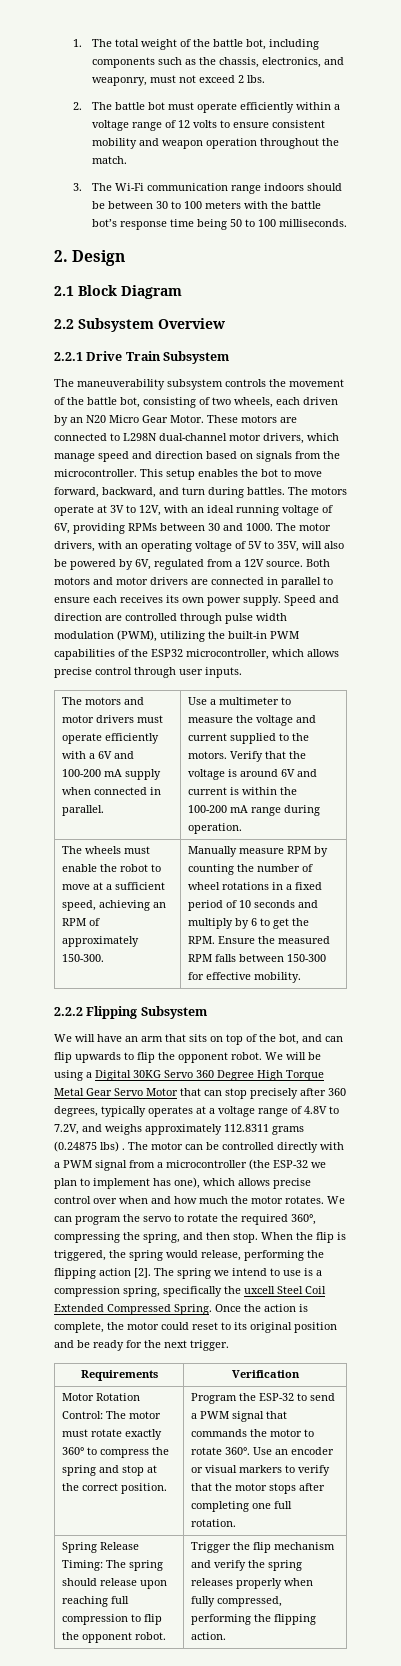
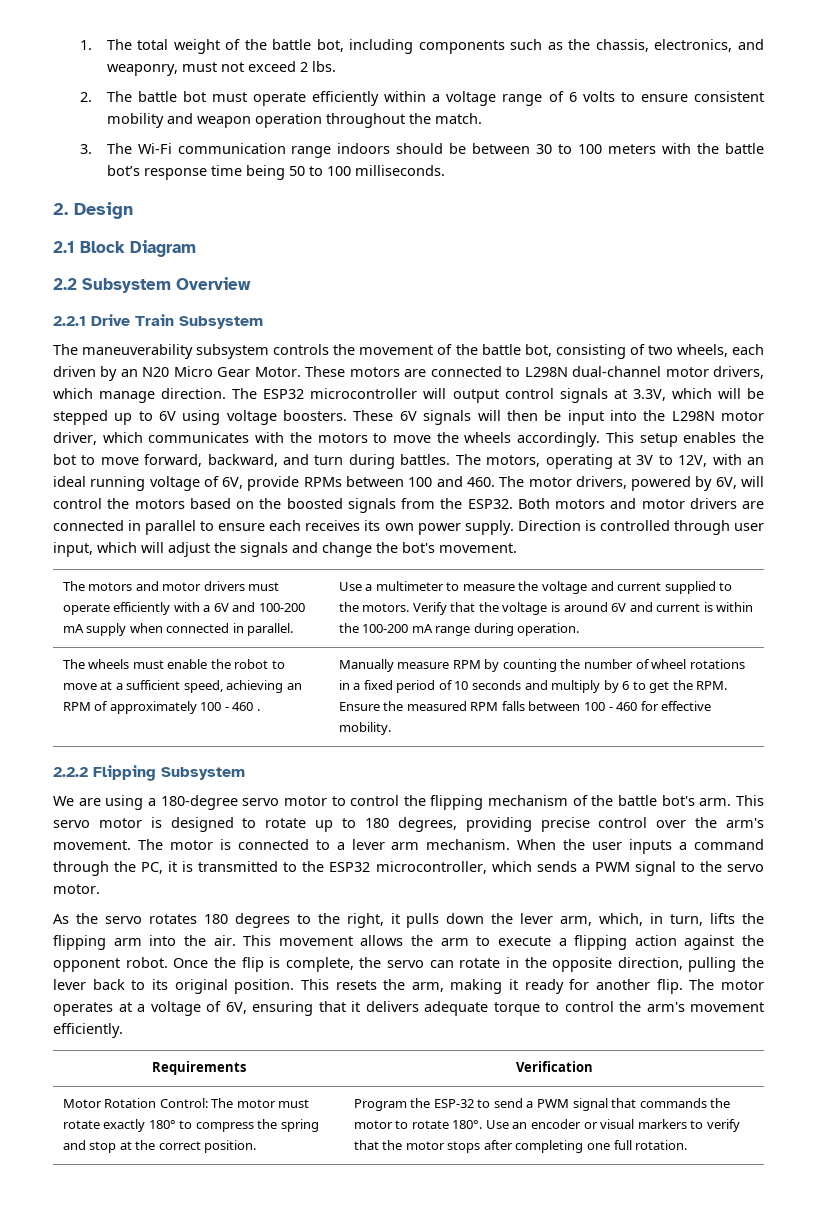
[177,120,190,128] 12 -> [568,92,577,102] 6
[98,451,340,462] [54,469,137,477] speed and direction based on signals from the microcontroller. -> [161,388,764,403] [53,410,765,425] [53,432,601,447] direction. The ESP32 microcontroller will output control signals at 3.3V, which will be stepped up to 6V using voltage boosters. These 6V signals will then be input into the L298N motor driver, which communicates with the motors to move the wheels accordingly.
[311,487,347,495] [54,505,94,516] motors operate -> [486,454,613,469] motors, operating
[73,523,125,534] providing -> [247,476,300,491] provide
[208,523,331,531] [54,541,344,552] [54,559,303,570] 30 and 1000. The motor drivers, with an operating voltage of 5V to 35V, will also be powered by 6V, regulated from a 12V source. -> [408,476,764,491] [53,498,513,513] 100 and 460. The motor drivers, powered by 6V, will control the motors based on the boosted signals from the ESP32.
[284,595,339,606] [54,613,287,624] [54,630,299,642] [54,649,339,660] [54,667,242,678] Speed and direction are controlled through pulse width modulation (PWM), utilizing the built-in PWM capabilities of the ESP32 microcontroller, which allows precise control through user inputs. -> [517,520,765,535] [53,542,517,557] Direction is controlled through user input, which will adjust the signals and change the bot's movement.
[62,954,105,962] 150-300. -> [200,702,260,711] 100 - 460 .
[287,954,327,962] 150-300 -> [583,702,638,711] 100 - 460
[75,1034,343,1045] [54,1052,321,1063] [54,1070,324,1081] [54,1088,346,1099] [54,1106,339,1117] [54,1124,304,1135] [54,1141,344,1153] [54,1159,326,1171] [54,1177,311,1189] [54,1196,345,1204] [54,1214,316,1225] [54,1232,346,1243] [54,1250,324,1261] [54,1268,322,1279] [54,1286,326,1297] [54,1304,308,1315] [54,1322,337,1333] [54,1340,229,1351] will have an arm that sits on top of the bot, and can flip upwards to flip the opponent robot. We will be using a Digital 30KG Servo 360 Degree High Torque Metal Gear Servo Motor that can stop precisely after 360 degrees, typically operates at a voltage range of 4.8V to 7.2V, and weighs approximately 112.8311 grams (0.24875 lbs) . The motor can be controlled directly with a PWM signal from a microcontroller (the ESP-32 we plan to implement has one), which allows precise control over when and how much the motor rotates. We can program the servo to rotate the required 360°, compressing the spring, and then stop. When the flip is triggered, the spring would release, performing the flipping action [2]. The spring we intend to use is a compression spring, specifically the uxcell Steel Coil Extended Compressed Spring. Once the action is complete, the motor could reset to its original position and be ready for the next trigger. -> [78,795,764,810] [53,817,765,832] [53,839,764,854] [53,861,764,876] [53,884,100,894] [53,913,765,928] [53,935,764,950] [53,957,764,972] [53,979,764,994] [53,1001,764,1016] [53,1023,123,1038] are using a 180-degree servo motor to control the flipping mechanism of the battle bot's arm. This servo motor is designed to rotate up to 180 degrees, providing precise control over the arm's movement. The motor is connected to a lever arm mechanism. When the user inputs a command through the PC, it is transmitted to the ESP32 microcontroller, which sends a PWM signal to the servo motor. // As the servo rotates 180 degrees to the right, it pulls down the lever arm, which, in turn, lifts the flipping arm into the air. This movement allows the arm to execute a flipping action against the opponent robot. Once the flip is complete, the servo can rotate in the opposite direction, pulling the lever back to its original position. This resets the arm, making it ready for another flip. The motor operates at a voltage of 6V, ensuring that it delivers adequate torque to control the arm's movement efficiently.
[62,1447,85,1455] 360° -> [148,1120,176,1129] 180°
[225,1447,251,1455] 360°. -> [452,1120,483,1129] 180°.
[62,1542,140,1553] [62,1560,164,1571] [62,1578,168,1589] [62,1596,130,1607] [62,1614,163,1625] [62,1632,167,1643] [191,1542,336,1553] [191,1560,303,1571] [191,1578,314,1589] [191,1596,283,1607] [191,1614,317,1625] [191,1632,227,1640] // Spring Release Timing: The spring should release upon reaching full compression to flip the opponent robot. | Trigger the flip mechanism and verify the spring releases properly when fully compressed, performing the flipping action. -> (688, 1145) none

